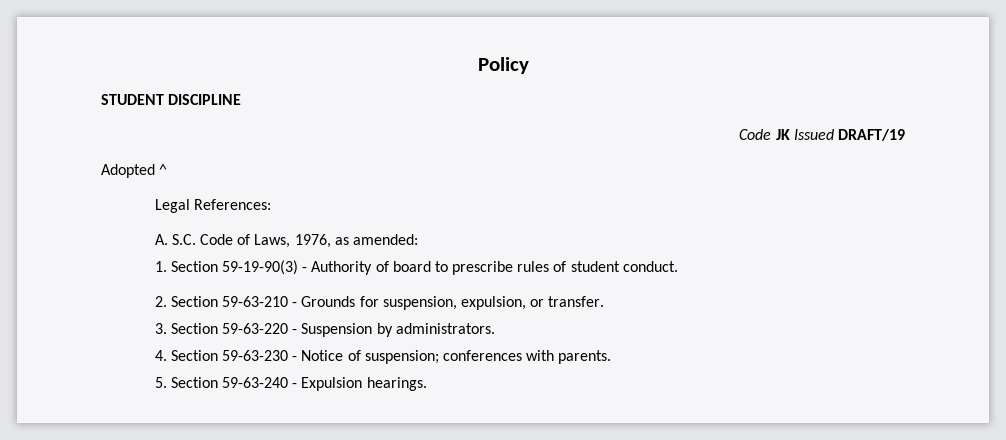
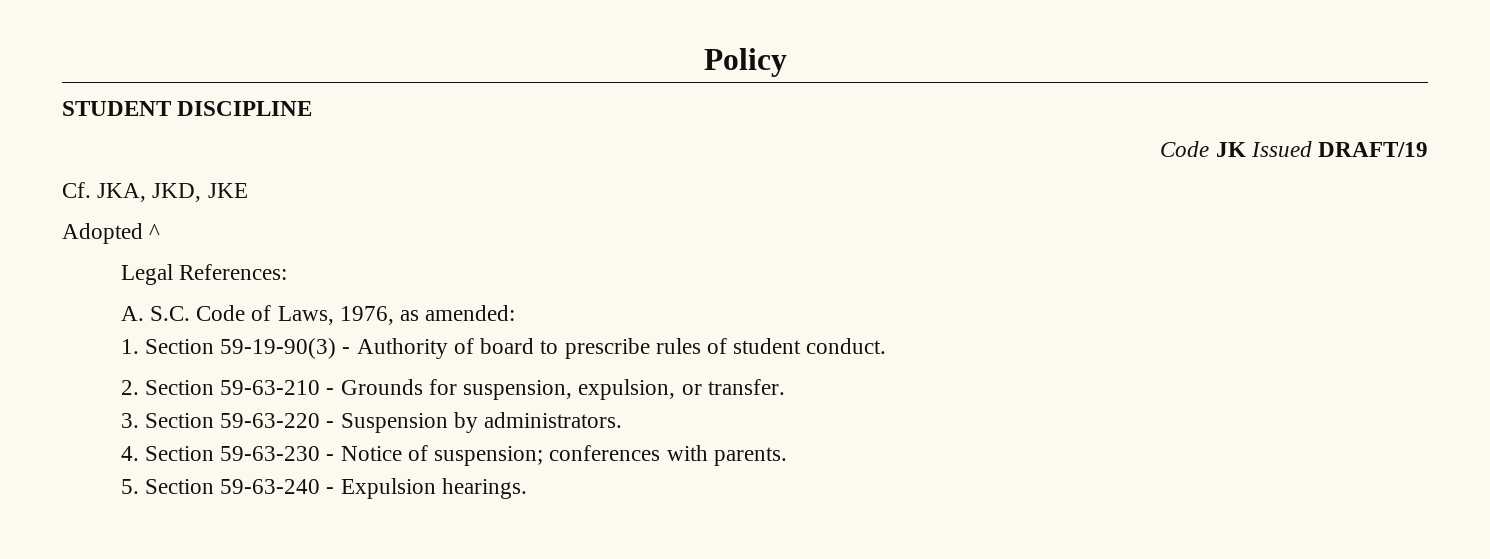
(905, 135) none -> [62,182,248,202] // Cf. JKA, JKD, JKE

